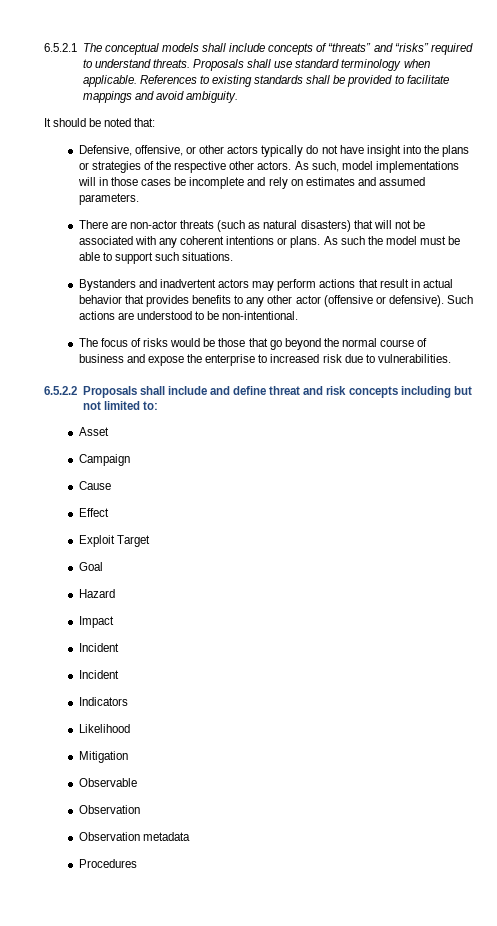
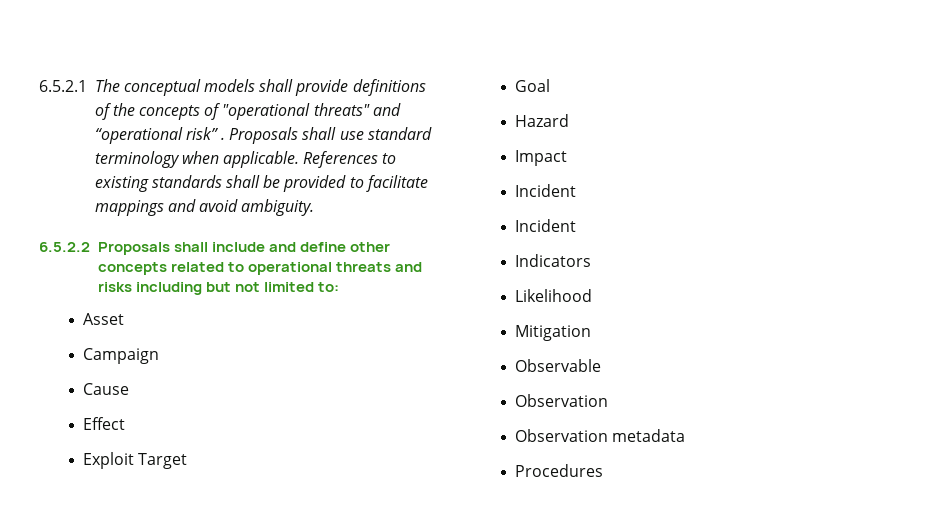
[229,43,473,55] [82,59,190,68] include concepts of “threats” and “risks” required to understand threats. -> [295,79,426,96] [94,103,401,120] [94,127,226,144] provide definitions of the concepts of "operational threats" and “operational risk” .
[44,118,156,127] [78,145,470,157] [78,161,459,173] [77,177,425,189] [78,193,139,205] [78,220,425,232] [78,236,461,248] [78,252,234,264] [78,279,453,291] [78,295,473,307] [78,311,299,320] [78,338,428,350] [78,354,451,366] // It should be noted that: // Defensive, offensive, or other actors typically do not have insight into the plans or strategies of the respective other actors. As such, model implementations will in those cases be incomplete and rely on estimates and assumed parameters. // There are non-actor threats (such as natural disasters) that will not be associated with any coherent intentions or plans. As such the model must be able to support such situations. // Bystanders and inadvertent actors may perform actions that result in actual behavior that provides benefits to any other actor (offensive or defensive). Such actions are understood to be non-intentional. // The focus of risks would be those that go beyond the normal course of business and expose the enterprise to increased risk due to vulnerabilities. -> (315, 207) none
[269,386,398,398] threat and risk concepts -> [350,242,391,252] [97,262,423,275] [97,282,132,292] other concepts related to operational threats and risks

